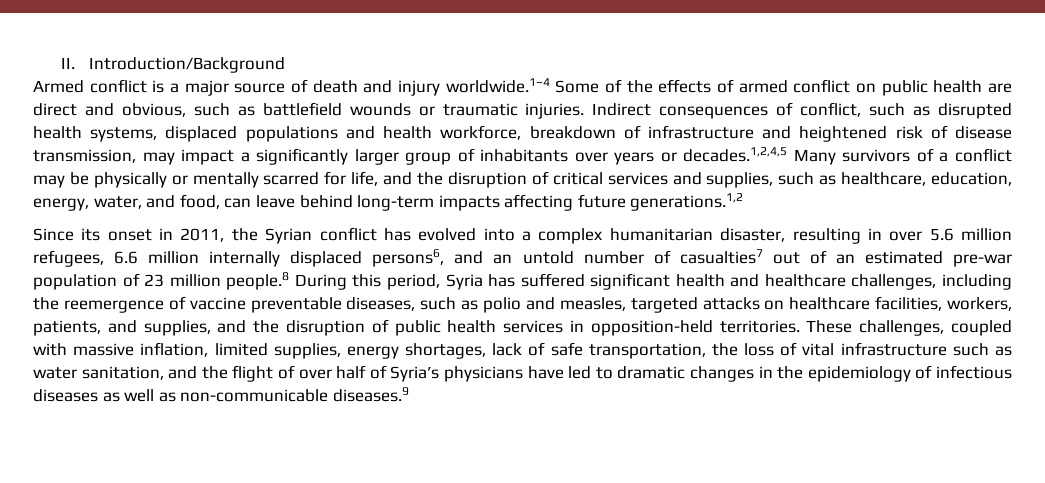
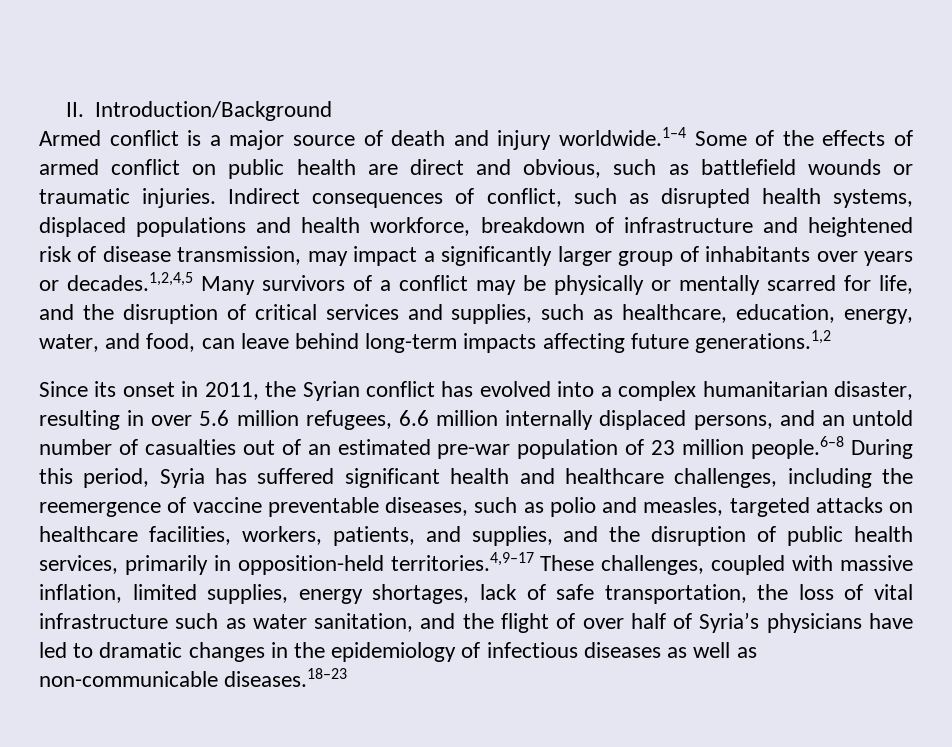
[372,249,445,267] persons6, -> [693,415,773,430] persons,
[679,249,763,264] casualties7 -> [144,439,236,455] casualties
[226,272,290,290] people.8 -> [751,436,845,459] people.6–8
[503,320,564,333] services -> [39,555,208,575] services, primarily
[719,320,800,333] territories. -> [390,552,534,571] territories.4,9–17
[332,387,409,402] diseases.9 -> [224,668,348,687] diseases.18–23

